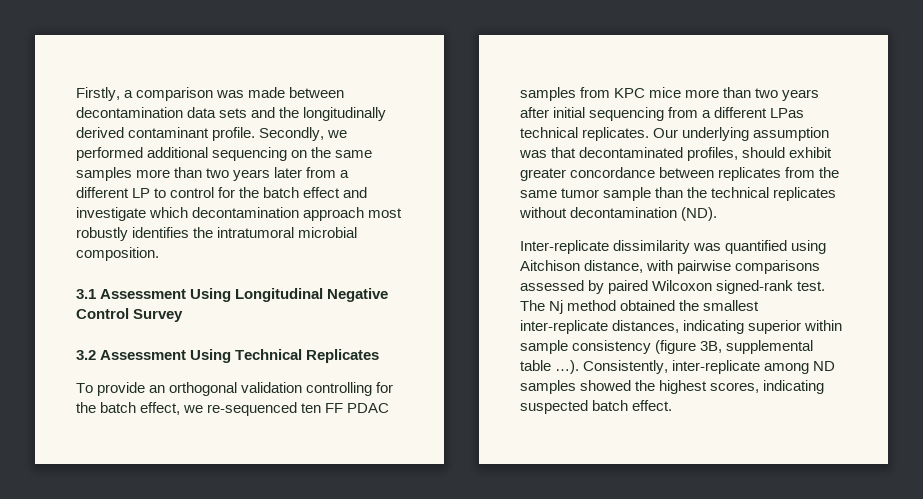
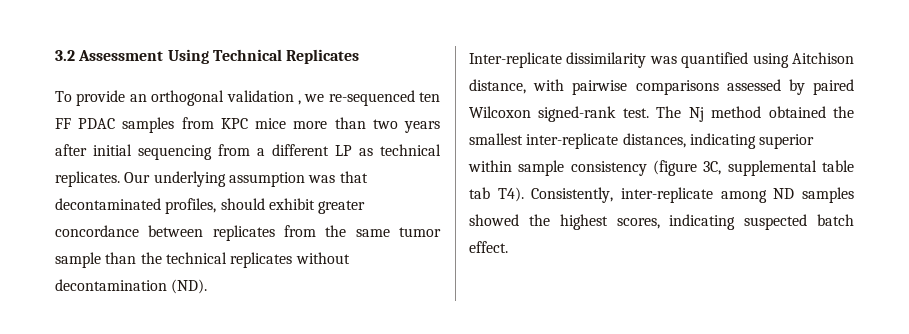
[76,87,345,101] [76,107,387,121] [76,127,348,141] [76,147,373,161] [76,167,350,181] [76,187,368,198] [76,207,403,221] [76,227,358,241] [76,247,159,261] [76,288,389,302] [76,308,184,322] Firstly, a comparison was made between decontamination data sets and the longitudinally derived contaminant profile. Secondly, we performed additional sequencing on the same samples more than two years later from a different LP to control for the batch effect and investigate which decontamination approach most robustly identifies the intratumoral microbial composition. // 3.1 Assessment Using Longitudinal Negative Control Survey // -> (55, 55) none
[306,382,394,396] [76,402,181,415] controlling for the batch effect, -> [297,100,301,105] ,
[770,108,805,118] LPas -> [335,145,373,156] LP as
[700,341,723,353] 3B, -> [703,161,722,175] 3C,
[555,360,580,374] …). -> [469,187,524,202] tab T4).

